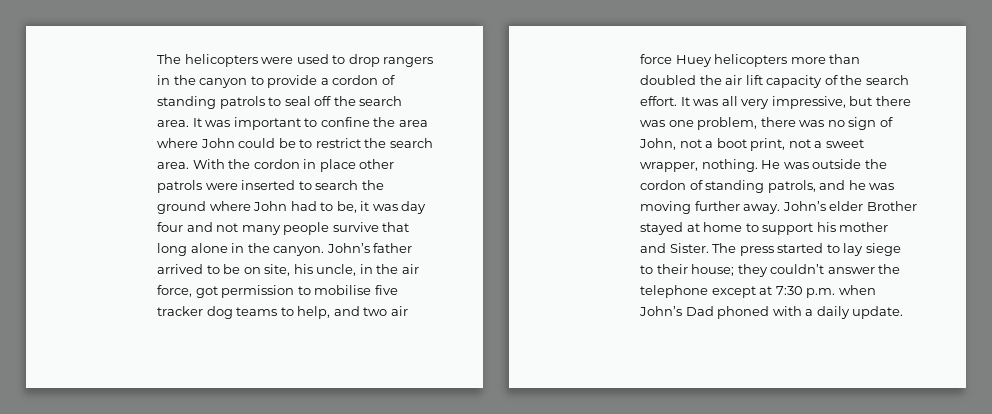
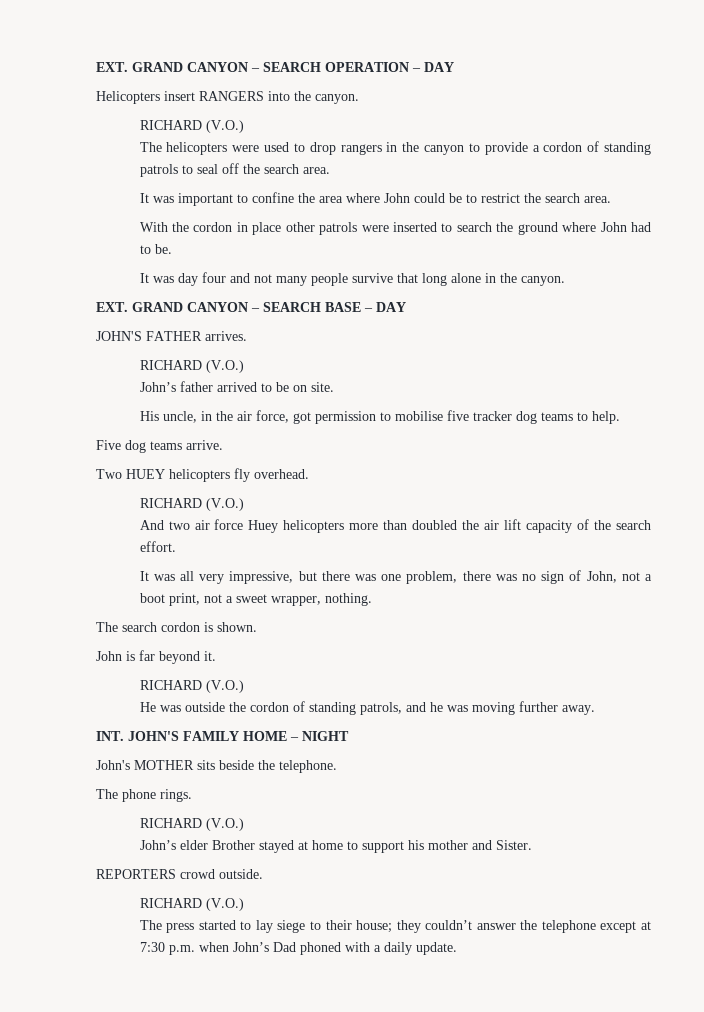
(157, 59) none -> [96,62,455,72] [96,91,360,104] [139,120,244,133] EXT. GRAND CANYON – SEARCH OPERATION – DAY // Helicopters insert RANGERS into the canyon. // RICHARD (V.O.) //
(190, 123) none -> (330, 170) //
(190, 165) none -> (611, 199) //
[336,201,370,213] be, it -> [154,244,172,254] [139,273,149,283] be. // It
(325, 251) none -> [96,302,407,312] [96,331,248,341] [139,360,244,373] // EXT. GRAND CANYON – SEARCH BASE – DAY // JOHN'S FATHER arrives. // RICHARD (V.O.) //
[264,264,313,276] site, his -> [310,382,334,392] [139,411,159,421] site. // His
[297,306,360,319] help, and -> [591,411,620,424] [96,440,224,453] [96,468,310,482] [139,498,244,511] [139,520,164,530] help. // Five dog teams arrive. // Two HUEY helicopters fly overhead. // RICHARD (V.O.) // And
(678, 101) none -> (176, 546) //
(758, 165) none -> [96,622,258,632] [96,650,217,664] [139,680,244,693] // The search cordon is shown. // John is far beyond it. // RICHARD (V.O.) //
(781, 209) none -> [96,731,350,741] [96,760,338,773] [96,789,193,802] [139,818,244,831] // INT. JOHN'S FAMILY HOME – NIGHT // John's MOTHER sits beside the telephone. // The phone rings. // RICHARD (V.O.) //
(709, 248) none -> [96,869,264,879] [139,898,244,911] // REPORTERS crowd outside. // RICHARD (V.O.) //

